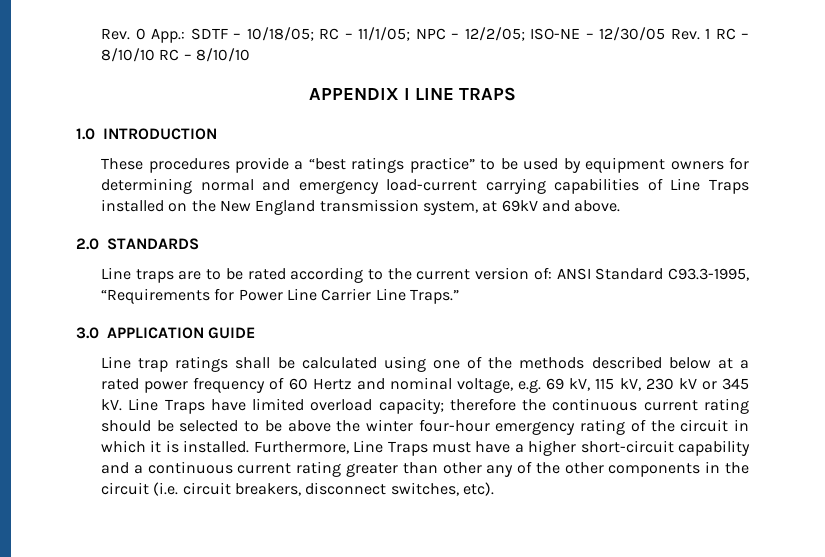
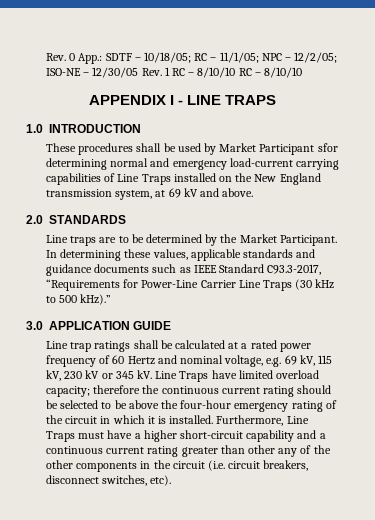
(410, 94) none -> [178,100,184,105] -
[234,157,750,173] provide a “best ratings practice” to be used by equipment owners for -> [136,143,338,155] shall be used by Market Participant sfor
[501,200,538,212] 69kV -> [168,188,198,198] 69 kV
[247,267,749,283] [101,288,459,304] rated according to the current version of: ANSI Standard C93.3-1995, “Requirements for Power Line Carrier Line Traps.” -> [145,234,337,246] [45,249,316,261] [45,264,322,276] [45,279,335,291] [45,294,112,305] determined by the Market Participant. In determining these values, applicable standards and guidance documents such as IEEE Standard C93.3-2017, “Requirements for Power-Line Carrier Line Traps (30 kHz to 500 kHz).”
[383,356,711,372] using one of the methods described below -> (225, 344) none
[366,419,414,432] winter -> (178, 404) none

